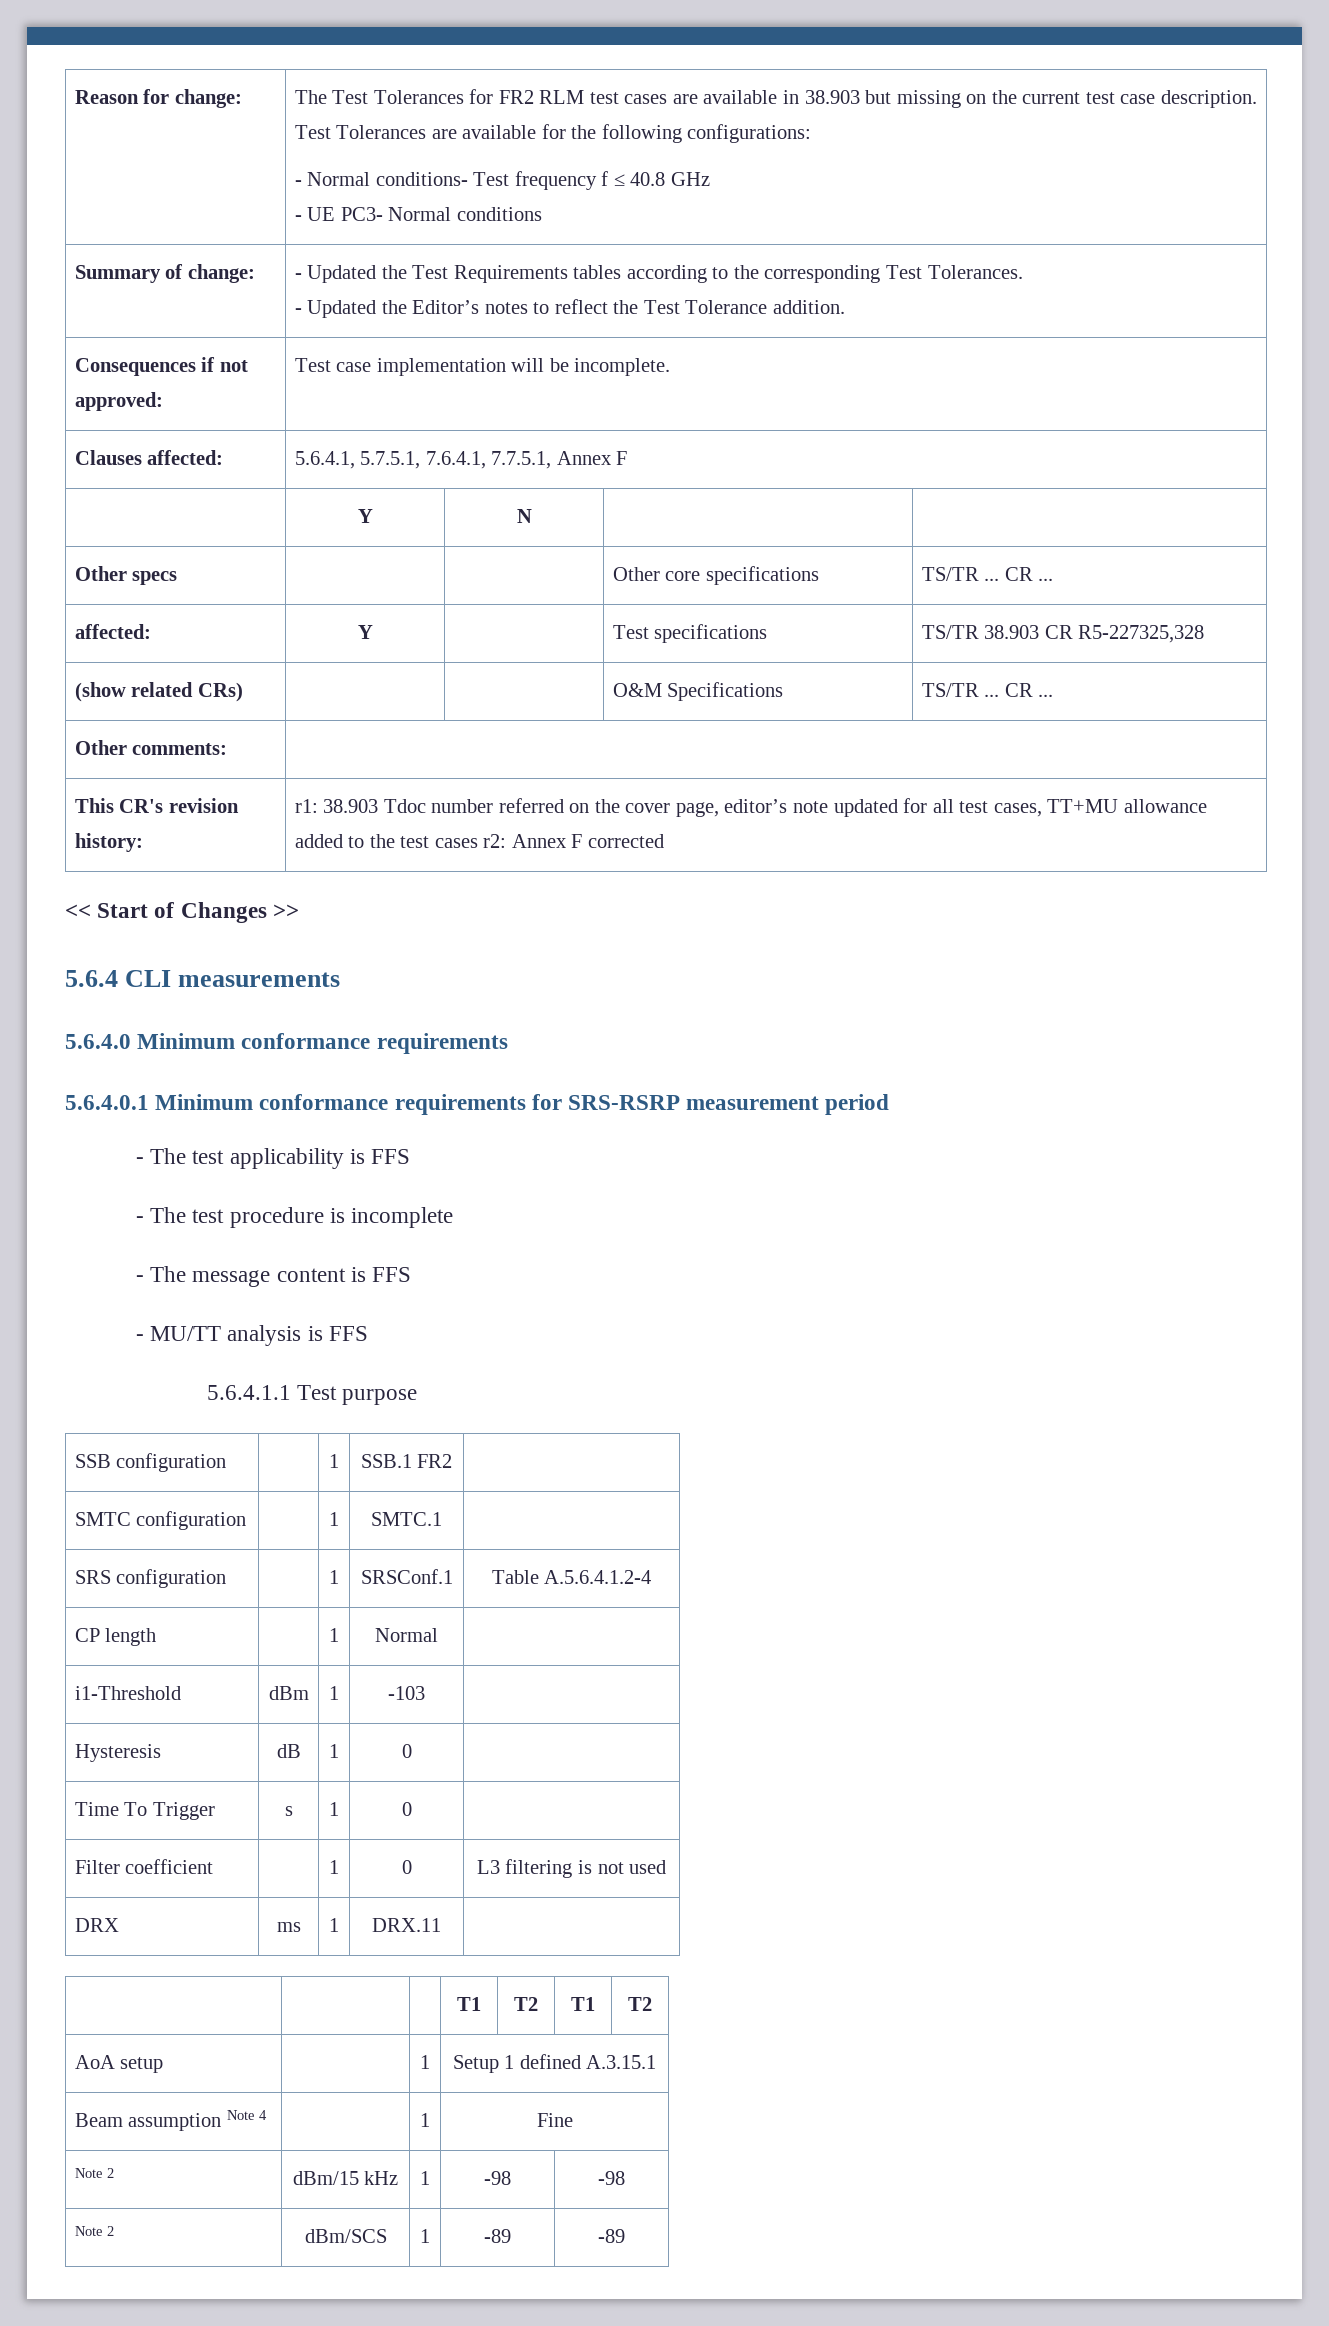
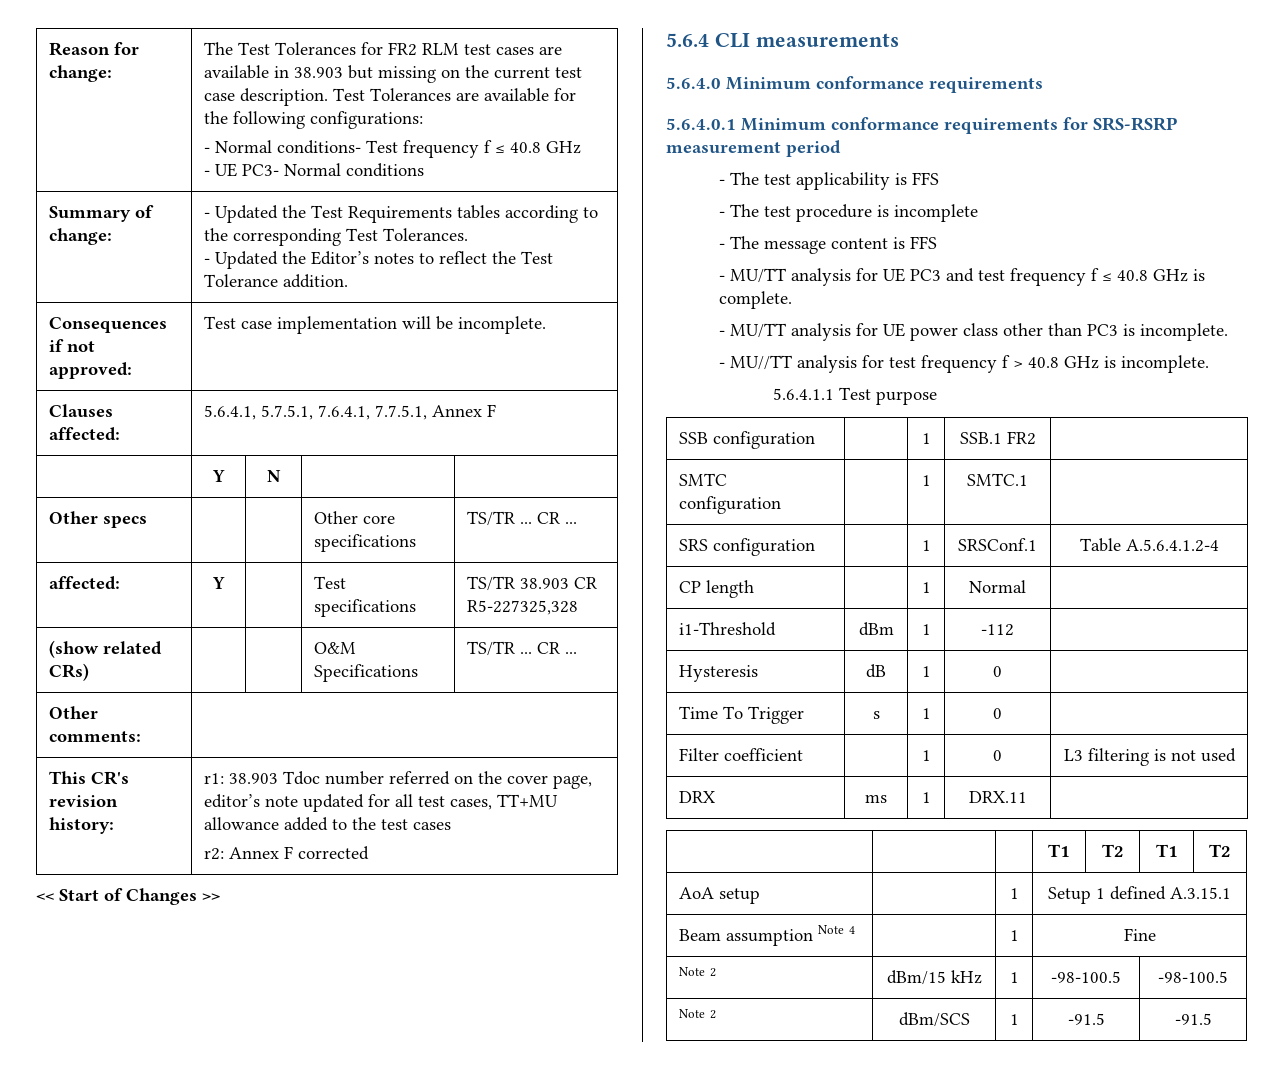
(478, 843) none -> (452, 826) //
[307,1326,368,1341] is FFS -> [856,268,1206,286] [719,291,793,309] [719,323,1229,341] [719,355,1210,373] for UE PC3 and test frequency f ≤ 40.8 GHz is complete. // - MU/TT analysis for UE power class other than PC3 is incomplete. // - MU//TT analysis for test frequency f > 40.8 GHz is incomplete.
[388,1686,425,1700] -103 -> [981,624,1014,636] -112
[484,2171,511,2185] [598,2171,625,2185] -98 | -98 -> [1051,971,1121,983] [1158,971,1228,983] -98-100.5 | -98-100.5
[484,2229,511,2243] [598,2229,625,2243] -89 | -89 -> [1067,1013,1105,1025] [1174,1013,1212,1025] -91.5 | -91.5

